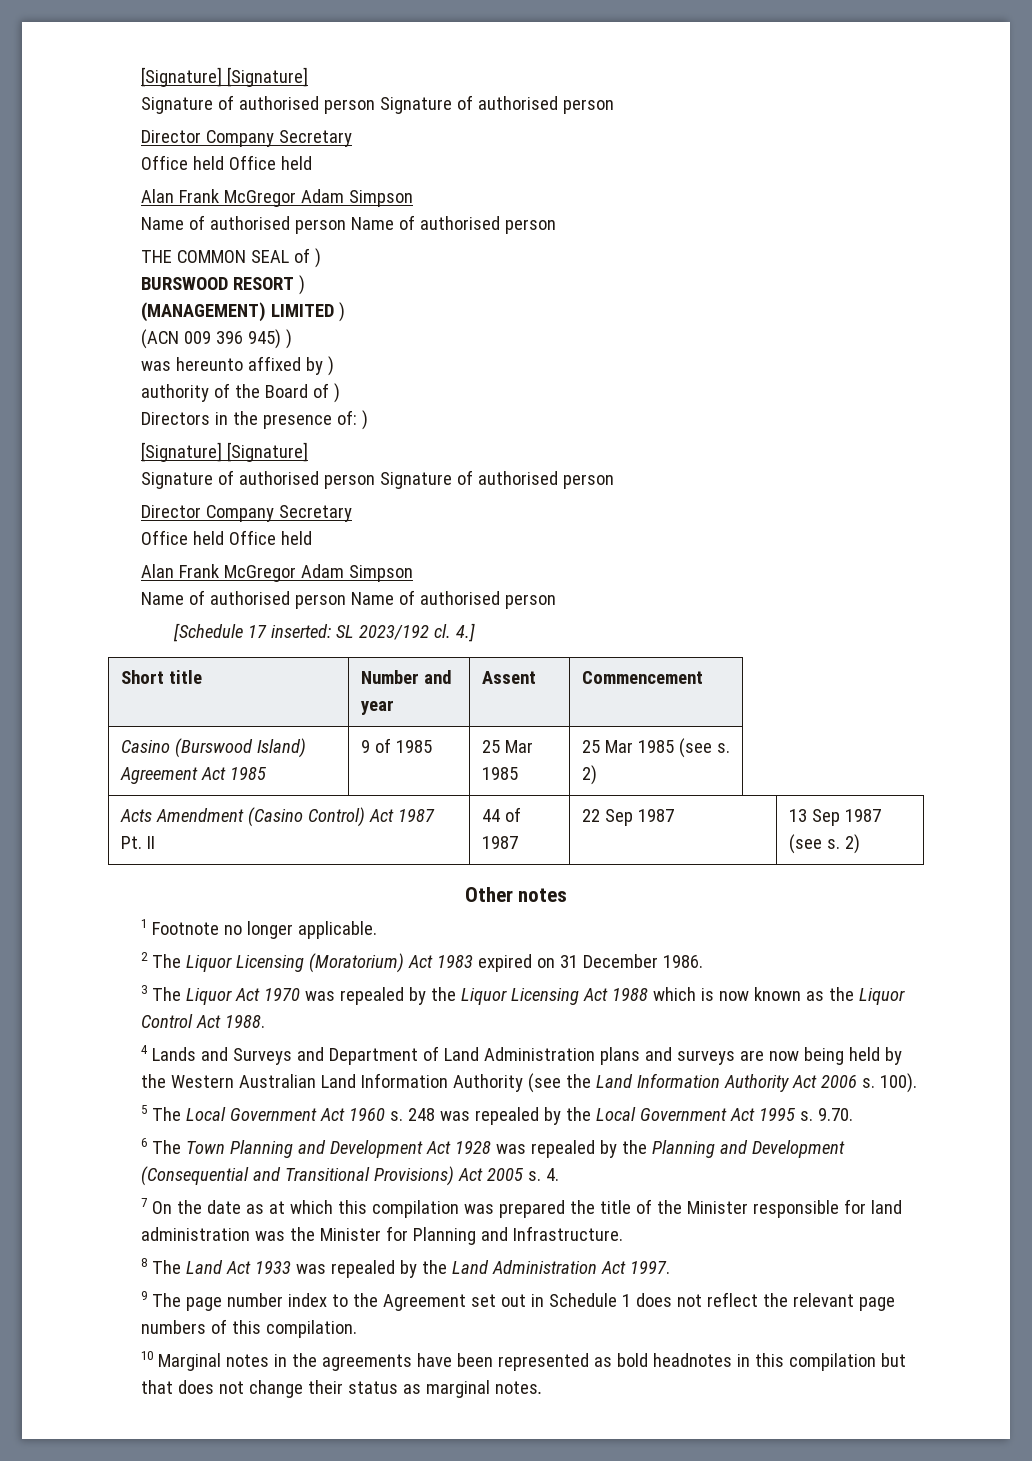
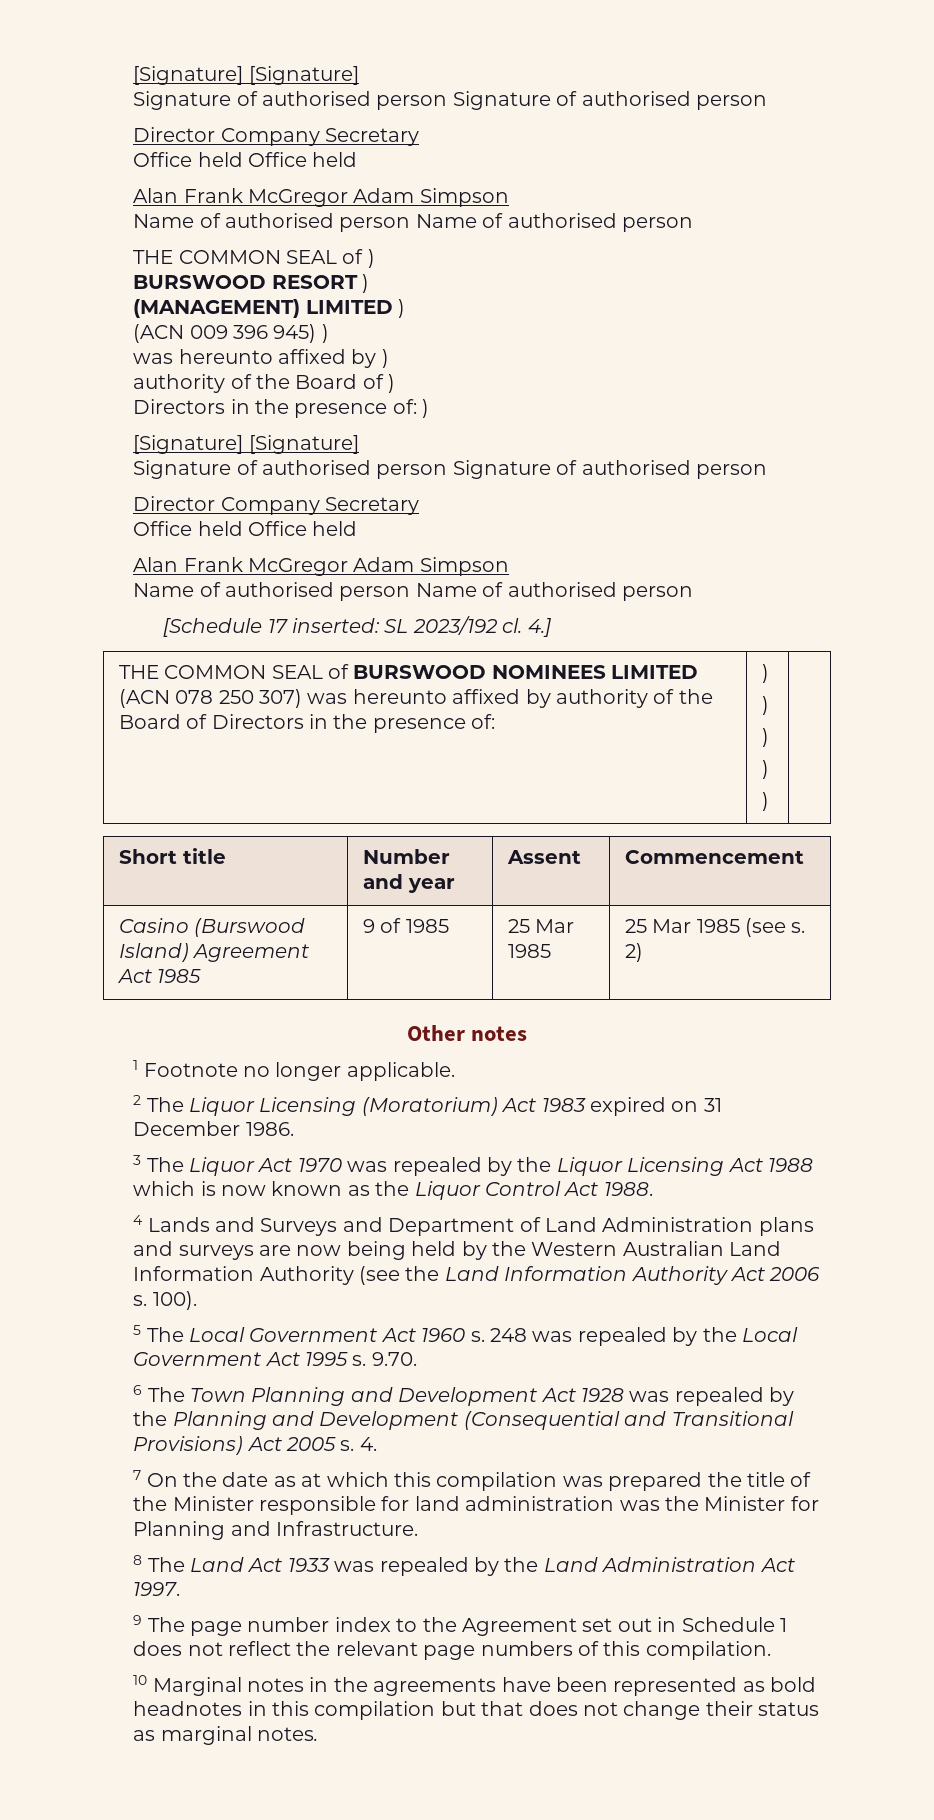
(476, 632) none -> [118,664,699,679] [118,689,713,708] [118,714,496,733] [761,664,769,683] [761,696,769,715] [761,728,769,747] [761,760,769,779] [761,792,769,811] // THE COMMON SEAL of BURSWOOD NOMINEES LIMITED (ACN 078 250 307) was hereunto affixed by authority of the Board of Directors in the presence of: | ) // ) // ) // ) // ) |
[119,807,435,827] [120,836,155,849] [481,807,521,822] [481,836,518,849] [581,809,674,826] [788,809,881,826] [788,834,860,854] // Acts Amendment (Casino Control) Act 1987 Pt. II | 44 of 1987 | 22 Sep 1987 | 13 Sep 1987 (see s. 2) -> (643, 952) none

